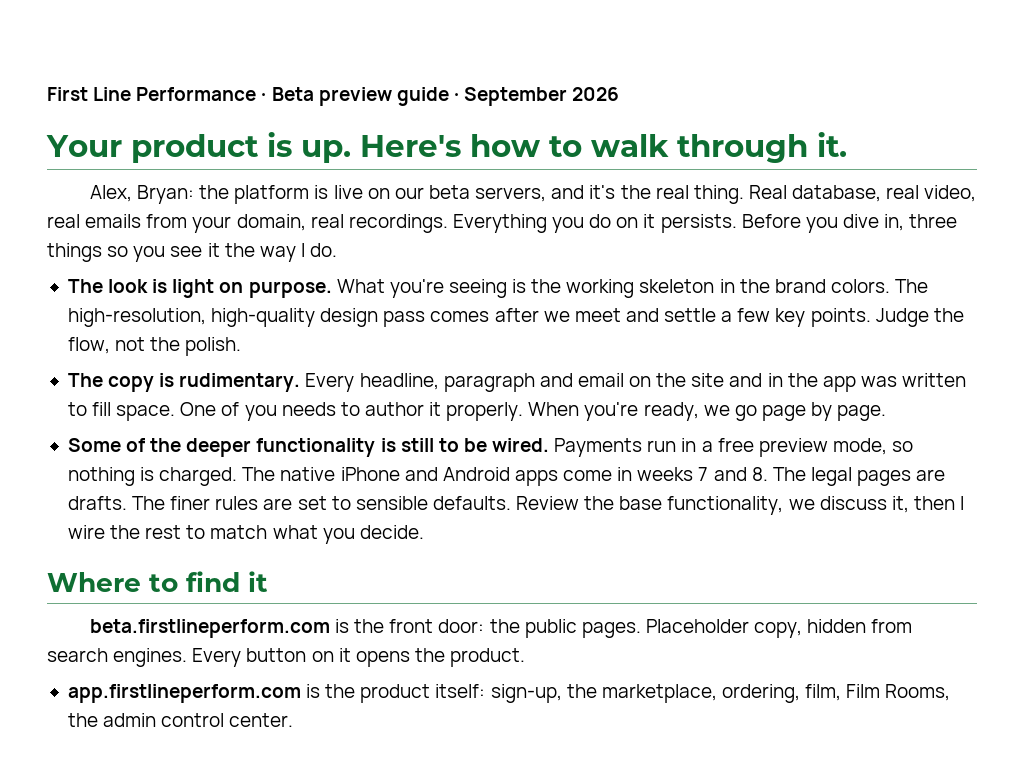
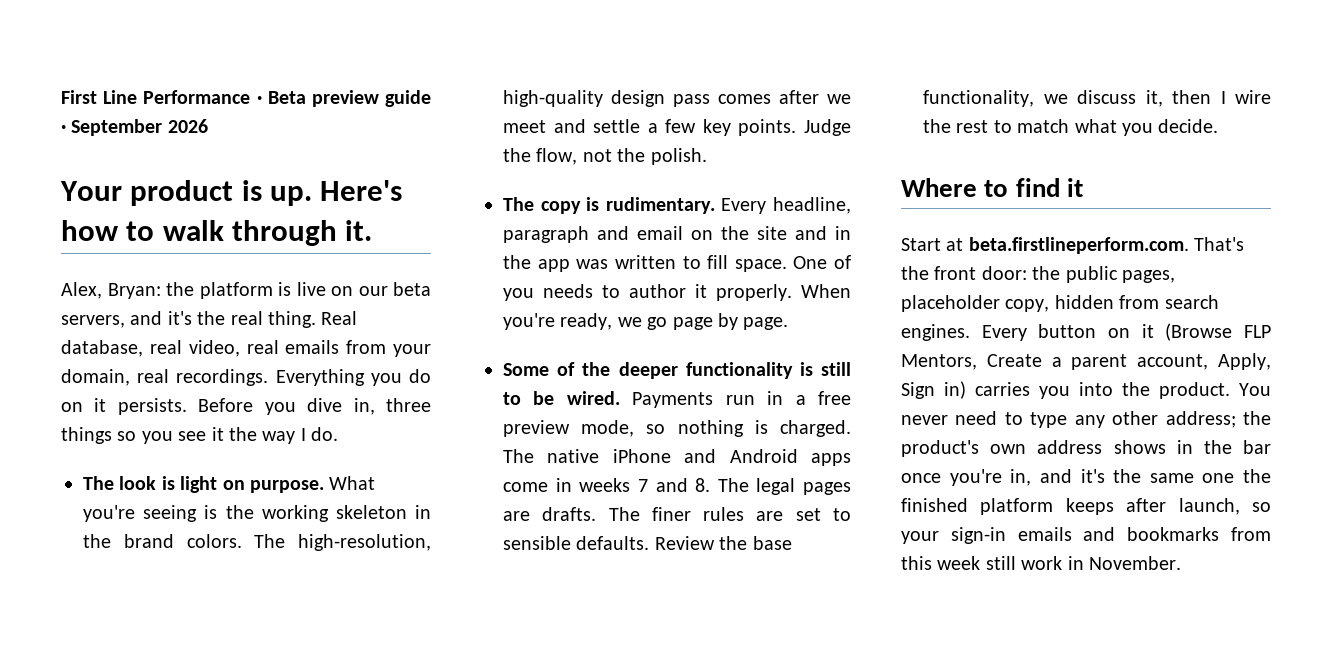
[89,619,350,638] beta.firstlineperform.com is -> [901,237,1245,254] Start at beta.firstlineperform.com. That's
[581,619,749,638] pages. Placeholder -> [1122,270,1175,283] [901,295,1000,312] pages, placeholder
[355,648,526,667] [67,684,951,703] [67,713,294,727] opens the product. // app.firstlineperform.com is the product itself: sign-up, the marketplace, ordering, film, Film Rooms, the admin control center. -> [1165,323,1271,341] [901,353,1271,370] [901,381,1271,399] [901,411,1271,428] [901,440,1271,457] [901,469,1271,486] [901,498,1271,515] [901,527,1271,544] [901,556,1181,570] (Browse FLP Mentors, Create a parent account, Apply, Sign in) carries you into the product. You never need to type any other address; the product's own address shows in the bar once you're in, and it's the same one the finished platform keeps after launch, so your sign-in emails and bookmarks from this week still work in November.

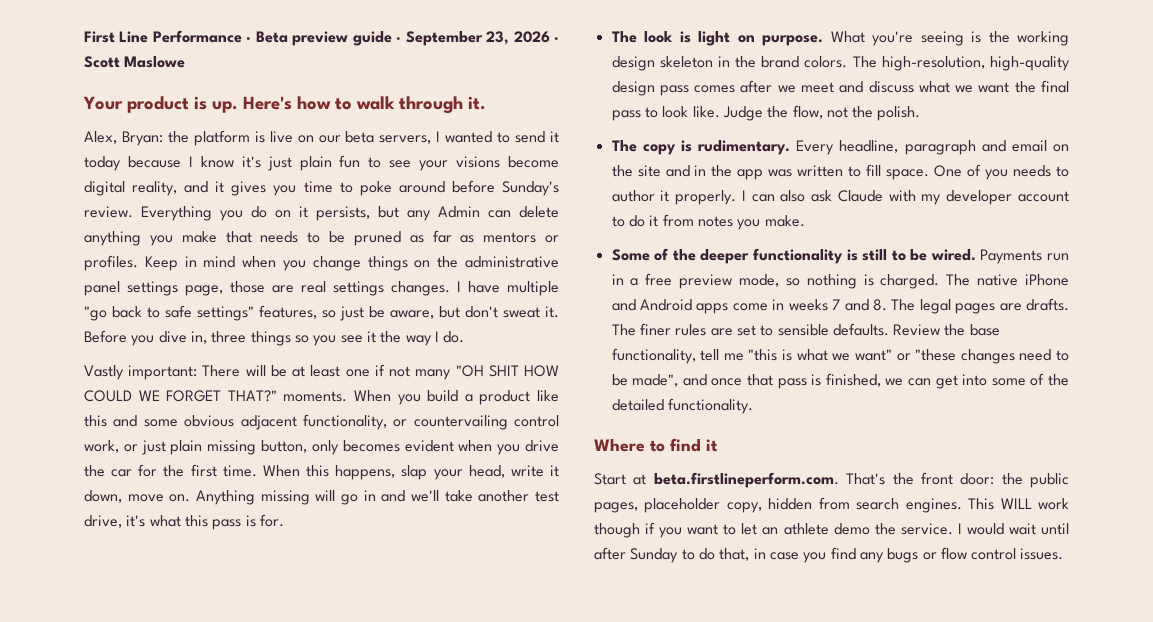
(163, 127) none -> [486,31,510,45] 23,
(208, 126) none -> [554,37,559,42] [84,56,186,68] · Scott Maslowe
[130,311,358,328] [61,340,431,357] [61,369,269,386] and it's the real thing. Real database, real video, real emails from your domain, real recordings. -> [436,131,559,143] [84,155,559,171] [84,180,560,196] [84,206,133,218] I wanted to send it today because I know it's just plain fun to see your visions become digital reality, and it gives you time to poke around before Sunday's review.
[117,398,187,415] persists. -> [316,206,559,221] [84,230,559,246] [84,255,560,271] [84,281,559,296] [84,305,559,321] persists, but any Admin can delete anything you make that needs to be pruned as far as mentors or profiles. Keep in mind when you change things on the administrative panel settings page, those are real settings changes. I have multiple "go back to safe settings" features, so just be aware, but don't sweat it.
(339, 434) none -> [84,364,559,380] [84,390,560,405] [84,414,559,430] [84,440,559,455] [84,464,559,480] [84,490,559,505] [84,514,284,530] // Vastly important: There will be at least one if not many "OH SHIT HOW COULD WE FORGET THAT?" moments. When you build a product like this and some obvious adjacent functionality, or countervailing control work, or just plain missing button, only becomes evident when you drive the car for the first time. When this happens, slap your head, write it down, move on. Anything missing will go in and we'll take another test drive, it's what this pass is for.
(329, 513) none -> [611,56,655,71] design
[593,119,797,136] settle a few key points. -> [868,80,1069,93] [611,106,720,121] discuss what we want the final pass to look like.
[801,284,851,298] [503,313,789,330] When you're ready, we go page by page. -> [741,190,1069,205] [611,214,805,230] I can also ask Claude with my developer account to do it from notes you make.
[1043,90,1271,107] [923,119,1219,136] we discuss it, then I wire the rest to match what you decide. -> [700,349,1069,364] [611,373,1069,389] [611,398,753,414] tell me "this is what we want" or "these changes need to be made", and once that pass is finished, we can get into some of the detailed functionality.
[981,323,1271,341] [901,353,1271,370] [901,381,1271,399] [901,411,1271,428] [901,440,1271,457] [901,469,1271,486] [901,498,1271,515] [901,527,1271,544] [901,556,1181,570] Every button on it (Browse FLP Mentors, Create a parent account, Apply, Sign in) carries you into the product. You never need to type any other address; the product's own address shows in the bar once you're in, and it's the same one the finished platform keeps after launch, so your sign-in emails and bookmarks from this week still work in November. -> [968,498,1069,510] [594,522,1069,538] [594,547,1064,563] This WILL work though if you want to let an athlete demo the service. I would wait until after Sunday to do that, in case you find any bugs or flow control issues.

